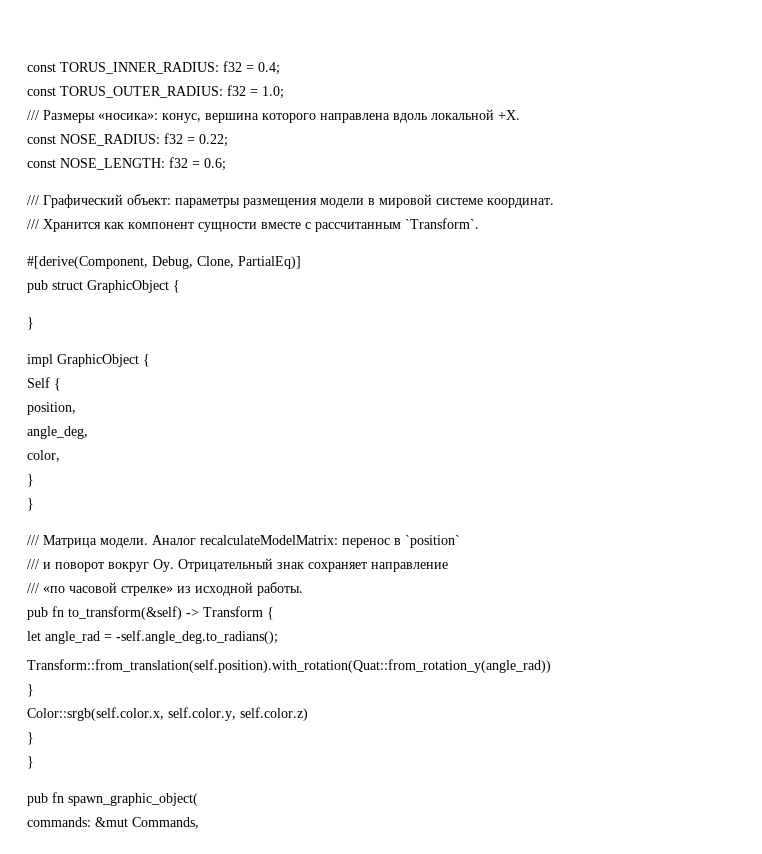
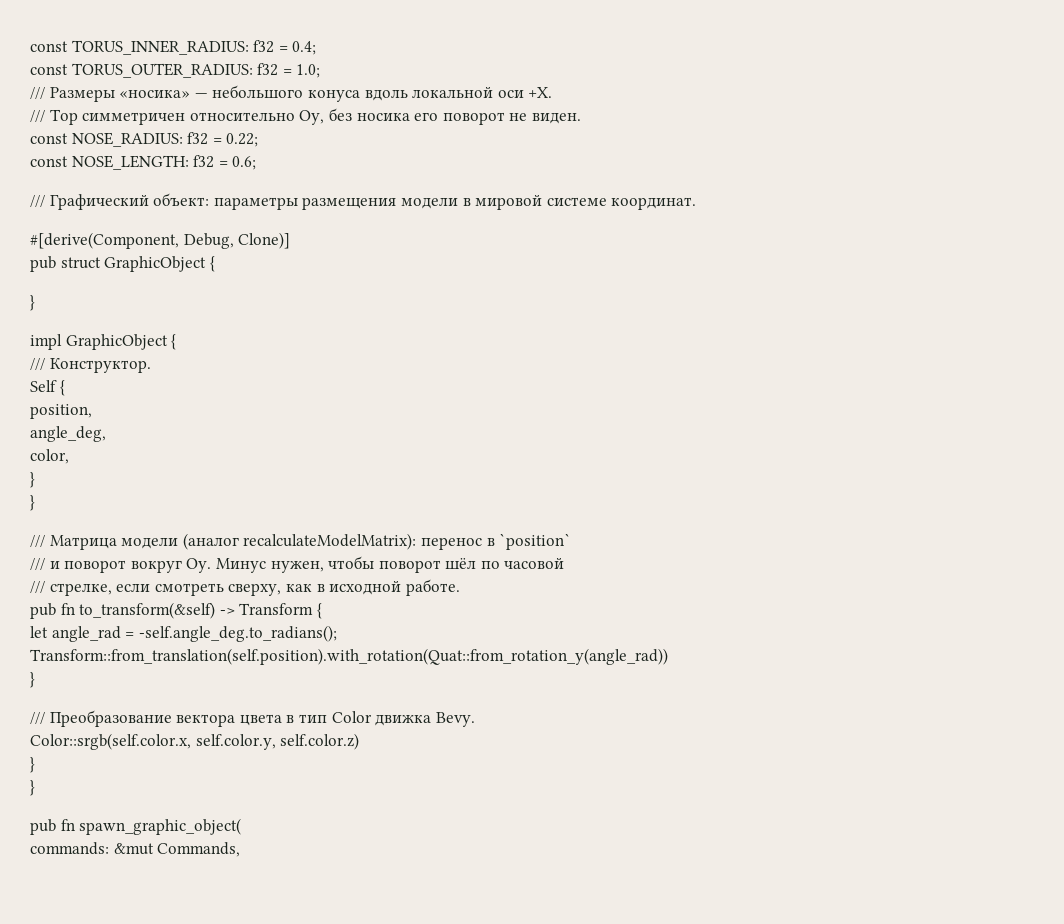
[98,113,390,123] «носика»: конус, вершина которого направлена -> [119,85,360,102] «носика» — небольшого конуса
(494, 114) none -> [497,90,524,98] оси
(520, 115) none -> [30,108,581,125] // /// Тор симметричен относительно Oy, без носика его поворот не виден.
[27,218,479,232] // /// Хранится как компонент сущности вместе с рассчитанным `Transform`. -> (697, 203) none
[197,256,301,269] Clone, PartialEq)] -> [238,232,291,249] Clone)]
(150, 360) none -> [30,358,151,373] // /// Конструктор.
[100,535,338,548] модели. Аналог recalculateModelMatrix: -> [121,533,417,550] модели (аналог recalculateModelMatrix):
[178,558,448,572] [27,582,303,596] Отрицательный знак сохраняет направление // /// «по часовой стрелке» из исходной работы. -> [215,556,565,573] [30,579,460,596] Минус нужен, чтобы поворот шёл по часовой // /// стрелке, если смотреть сверху, как в исходной работе.
(34, 690) none -> [30,710,475,727] // /// Преобразование вектора цвета в тип Color движка Bevy.

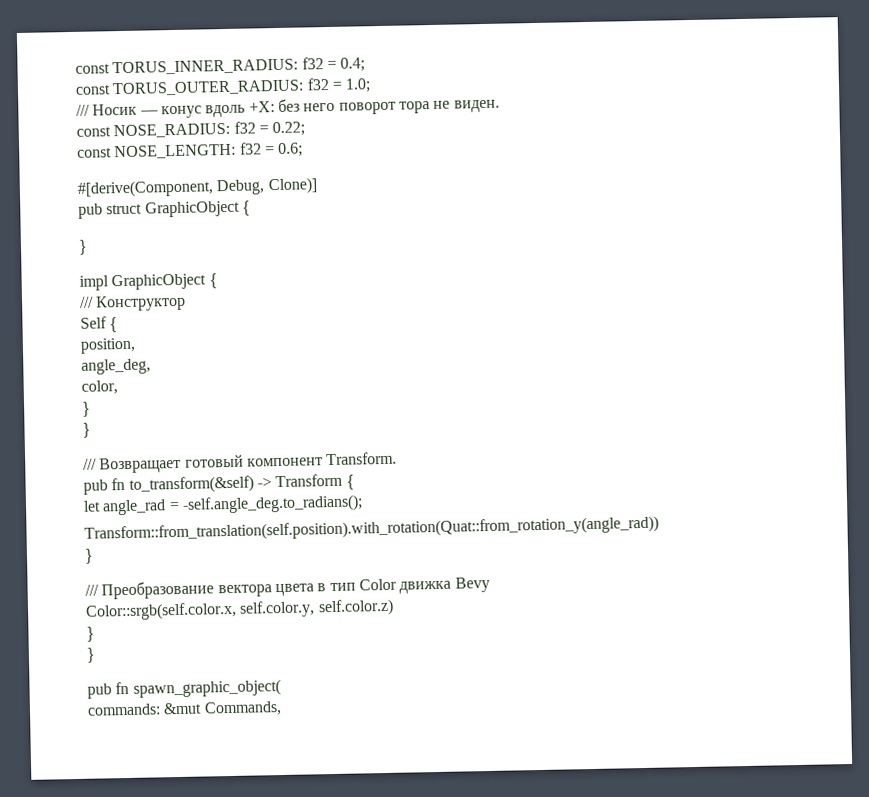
[49,85,553,102] [30,108,505,125] Размеры «носика» — небольшого конуса вдоль локальной оси +X. // /// Тор симметричен относительно Oy, без носика его поворот -> [92,98,430,119] Носик — конус вдоль +X: без него поворот тора
[30,193,697,210] // /// Графический объект: параметры размещения модели в мировой системе координат. -> (304, 149) none
[49,358,151,373] Конструктор. -> [95,294,187,312] Конструктор
[49,533,572,550] [30,556,565,573] [30,579,460,596] Матрица модели (аналог recalculateModelMatrix): перенос в `position` // /// и поворот вокруг Oy. Минус нужен, чтобы поворот шёл по часовой // /// стрелке, если смотреть сверху, как в исходной работе. -> [99,451,398,474] Возвращает готовый компонент Transform.
[435,712,475,727] Bevy. -> [454,576,490,593] Bevy

